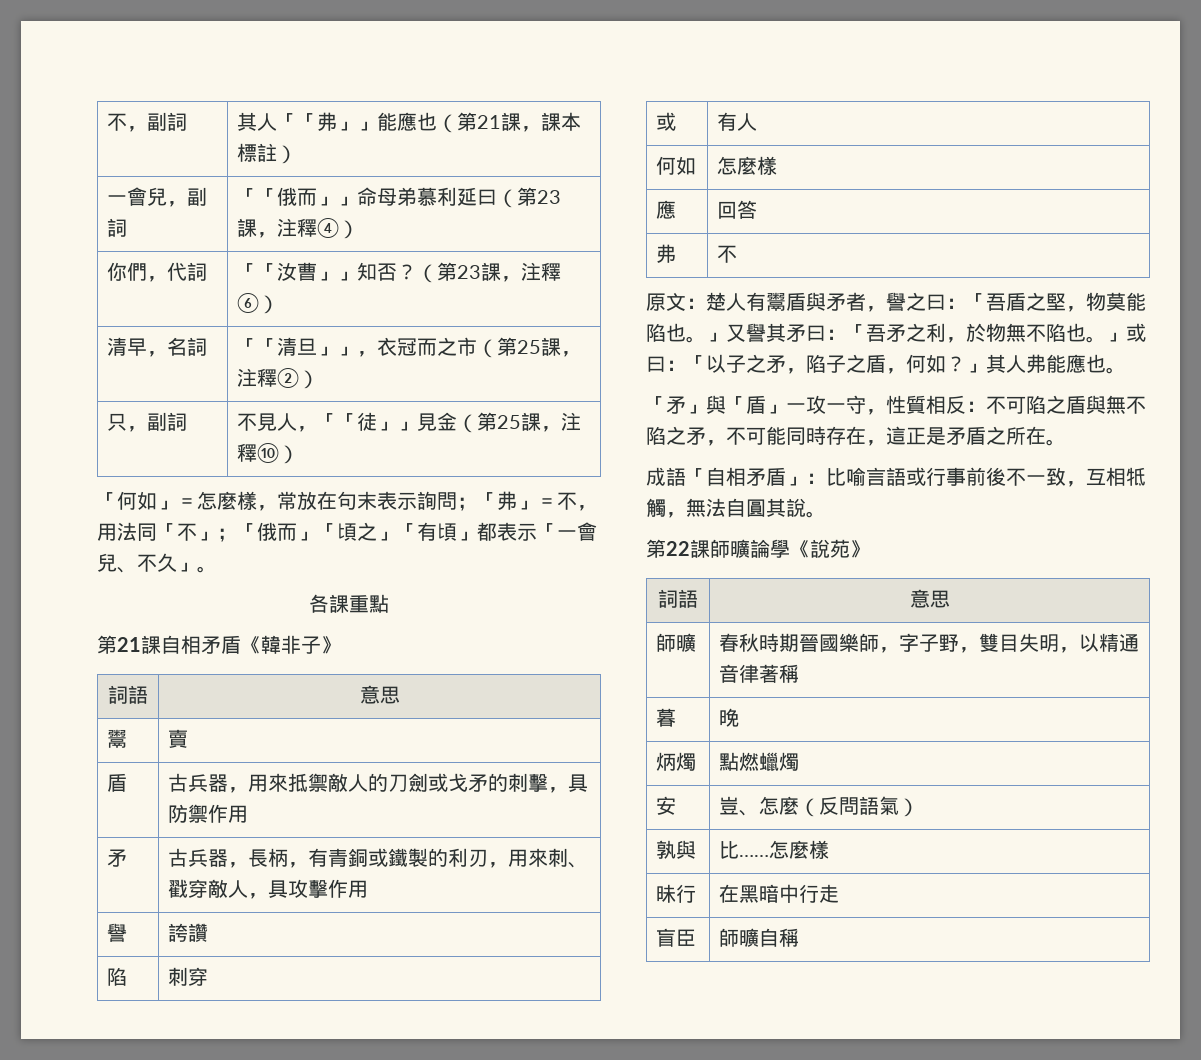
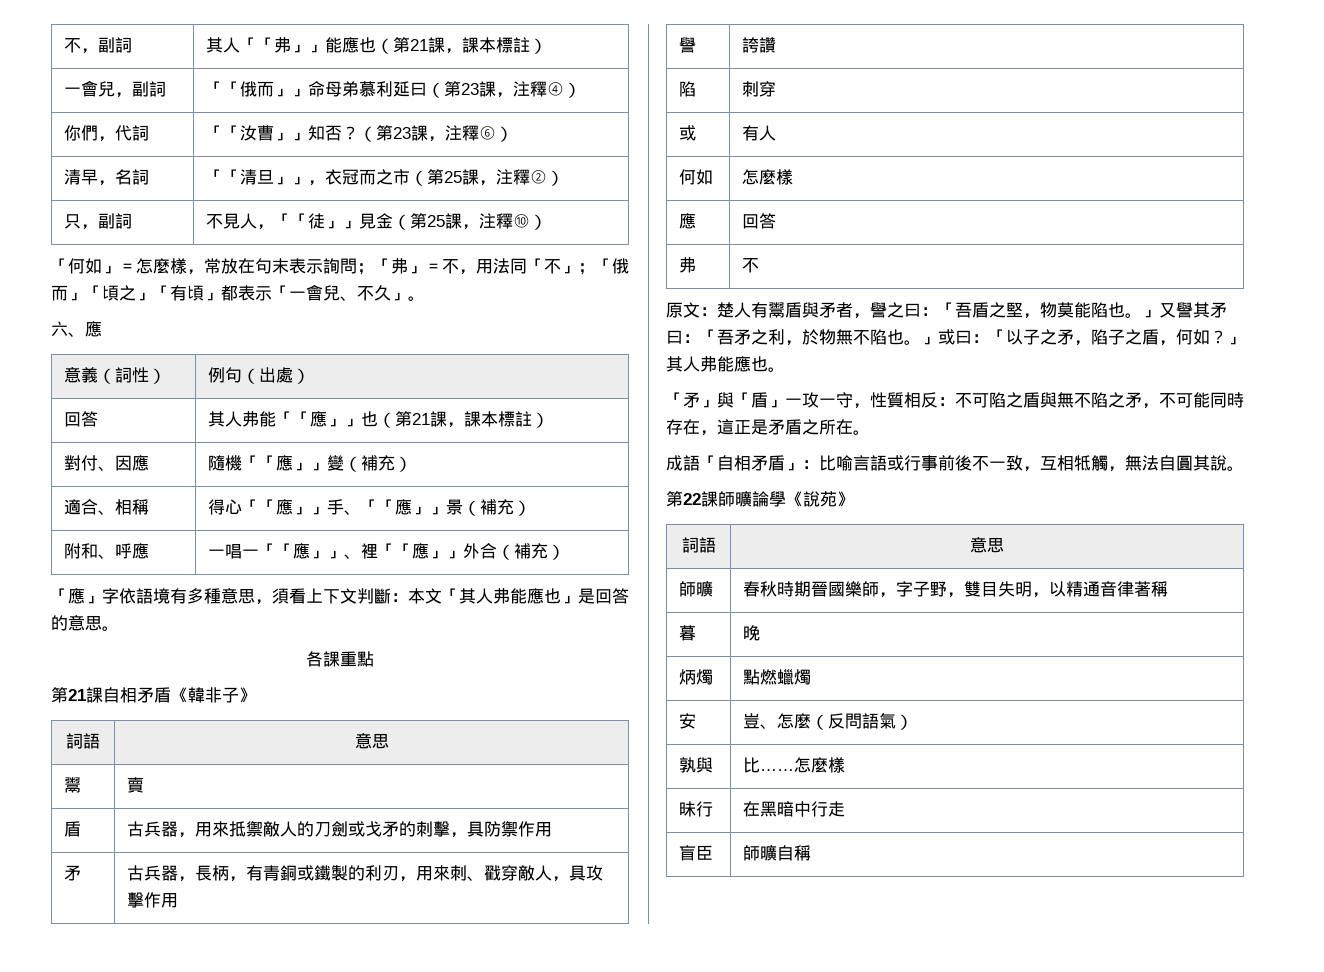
(217, 569) none -> [51,321,102,337] [63,367,166,384] [207,367,310,384] [63,411,98,427] [207,411,549,428] [63,455,149,471] [207,455,412,472] [63,499,149,515] [207,499,531,516] [63,543,149,559] [207,543,565,560] [51,588,629,605] [51,615,119,631] // 六、應 // 意義（詞性） | 例句（出處） // 回答 | 其人弗能「「應」」也（第21課，課本標註） // 對付、因應 | 隨機「「應」」變（補充） // 適合、相稱 | 得心「「應」」手、「「應」」景（補充） // 附和、呼應 | 一唱一「「應」」、裡「「應」」外合（補充） // 「應」字依語境有多種意思，須看上下文判斷：本文「其人弗能應也」是回答的意思。

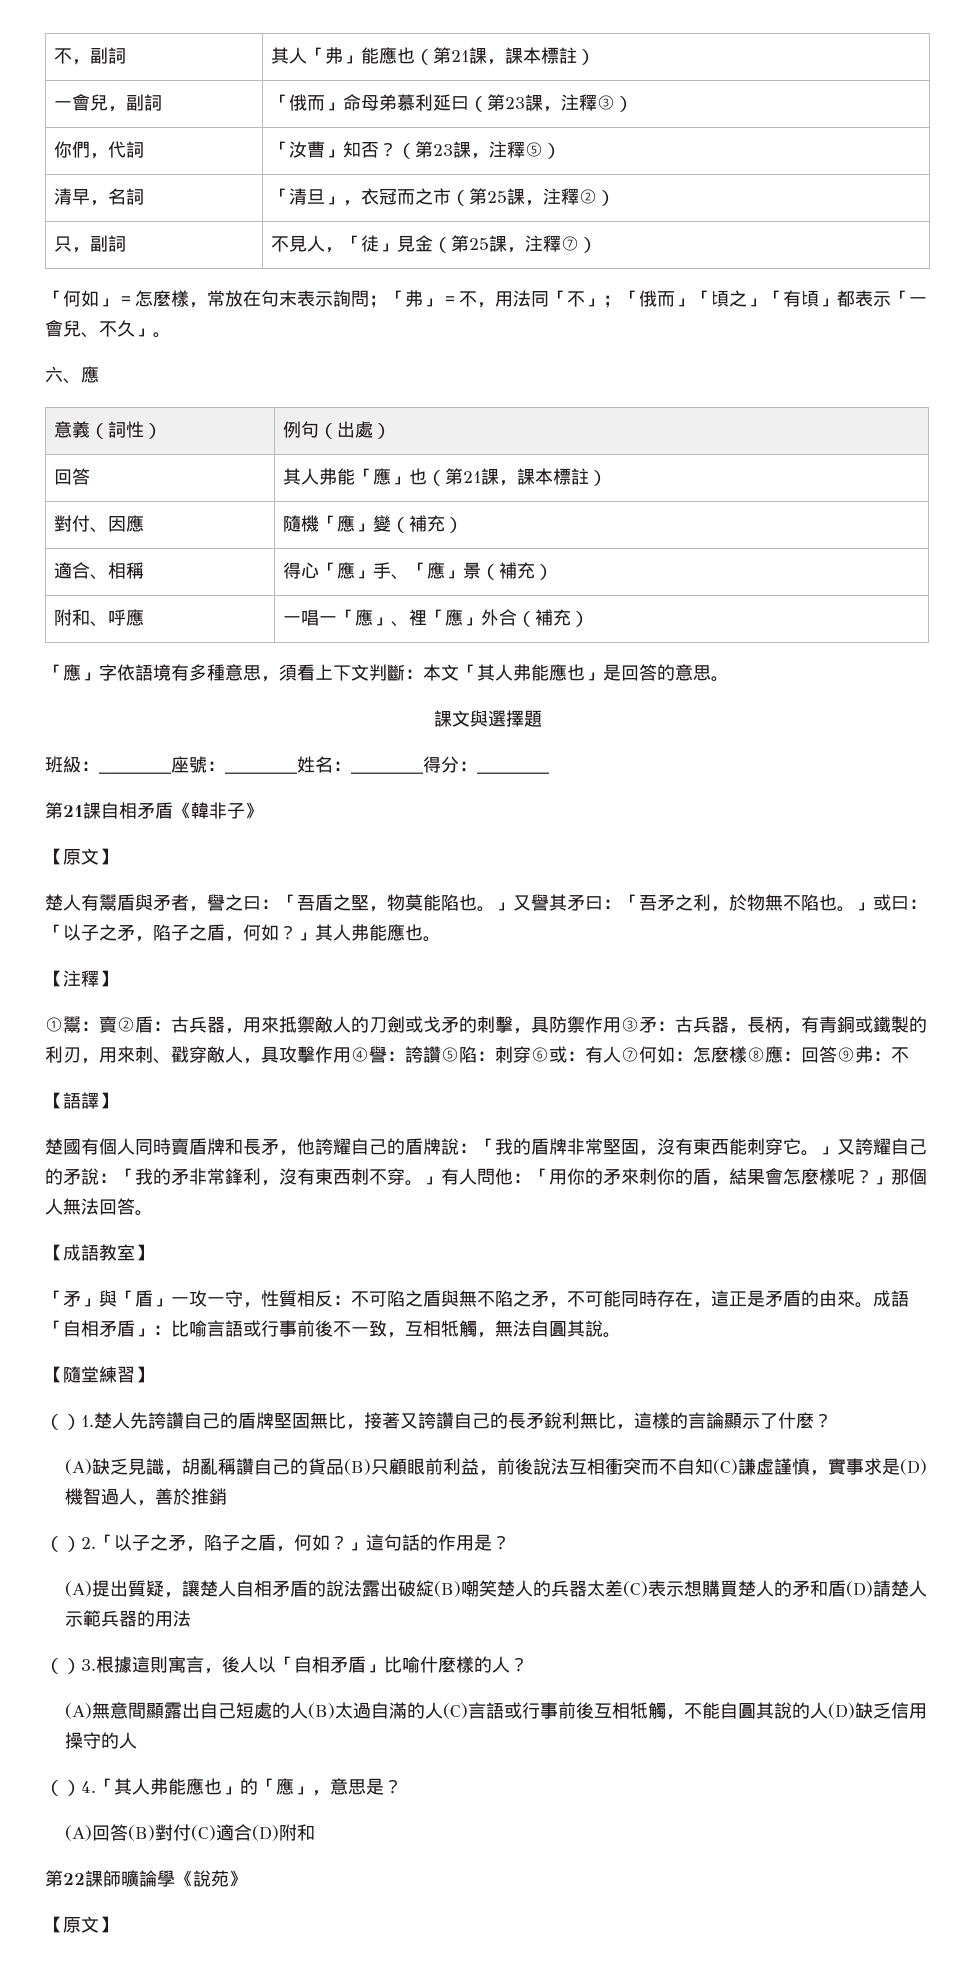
[256,37,308,53] 「弗」 -> [325,47,344,64] 弗
[222,81,291,97] 「俄而」 -> [289,94,326,111] 俄而
[546,82,564,96] ④ -> [597,95,616,110] ③
[222,125,291,141] 「汝曹」 -> [289,141,326,158] 汝曹
[478,126,496,140] ⑥ -> [525,142,544,157] ⑤
[222,169,291,185] 「清旦」 -> [289,188,326,205] 清旦
[290,213,342,229] 「徒」 -> [361,235,380,252] 徒
[512,214,530,228] ⑩ -> [561,236,580,251] ⑦
[292,411,344,427] 「應」 -> [373,468,392,485] 應
[258,455,310,471] 「應」 -> [337,515,356,532] 應
[258,499,429,515] 「應」」手、「「應」 -> [337,562,446,580] 應」手、「應
[275,543,446,559] 「應」」、裡「「應」 -> [355,609,464,627] 應」、裡「應
[306,651,374,667] 各課重點 -> [433,710,542,727] [45,756,99,773] [99,756,225,774] [225,756,351,774] [351,756,477,774] [477,771,550,774] 課文與選擇題 // 班級：＿＿＿＿座號：＿＿＿＿姓名：＿＿＿＿得分：＿＿＿＿
[66,733,100,749] [354,733,389,749] [63,777,81,793] [126,777,144,793] [63,821,81,837] [126,821,552,838] [63,865,81,881] [126,865,603,882] [126,892,178,908] [678,37,696,53] [741,37,776,53] [678,81,696,97] [741,81,776,97] [678,125,696,141] [741,125,776,141] [678,169,713,185] [741,169,793,185] [678,213,696,229] [741,213,776,229] [678,257,696,273] [741,258,759,273] [666,302,717,318] // 詞語 | 意思 // 鬻 | 賣 // 盾 | 古兵器，用來抵禦敵人的刀劍或戈矛的刺擊，具防禦作用 // 矛 | 古兵器，長柄，有青銅或鐵製的利刃，用來刺、戳穿敵人，具攻擊作用 // 譽 | 誇讚 // 陷 | 刺穿 // 或 | 有人 // 何如 | 怎麼樣 // 應 | 回答 // 弗 | 不 // 原文： -> [45,848,117,865] // 【原文】 //
(785, 369) none -> [45,970,117,987] [45,1016,927,1034] [45,1046,909,1064] [45,1092,117,1109] [45,1138,927,1156] [45,1168,927,1186] [45,1198,153,1216] [45,1244,153,1261] // 【注釋】 // ①鬻：賣②盾：古兵器，用來抵禦敵人的刀劍或戈矛的刺擊，具防禦作用③矛：古兵器，長柄，有青銅或鐵製的利刃，用來刺、戳穿敵人，具攻擊作用④譽：誇讚⑤陷：刺穿⑥或：有人⑦何如：怎麼樣⑧應：回答⑨弗：不 // 【語譯】 // 楚國有個人同時賣盾牌和長矛，他誇耀自己的盾牌說：「我的盾牌非常堅固，沒有東西能刺穿它。」又誇耀自己的矛說：「我的矛非常鋒利，沒有東西刺不穿。」有人問他：「用你的矛來刺你的盾，結果會怎麼樣呢？」那個人無法回答。 // 【成語教室】
[802,419,870,435] 之所在。 // -> [801,1290,873,1308] 的由來。
(1244, 468) none -> [45,1366,153,1383] [45,1412,832,1430] [64,1458,927,1476] [64,1488,227,1506] [45,1534,510,1552] [64,1580,927,1598] [64,1610,191,1627] [45,1656,528,1674] [64,1702,927,1720] [64,1732,137,1749] [45,1778,402,1796] [64,1824,315,1841] // 【隨堂練習】 // （）1.楚人先誇讚自己的盾牌堅固無比，接著又誇讚自己的長矛銳利無比，這樣的言論顯示了什麼？ // (A)缺乏見識，胡亂稱讚自己的貨品(B)只顧眼前利益，前後說法互相衝突而不自知(C)謙虛謹慎，實事求是(D)機智過人，善於推銷 // （）2.「以子之矛，陷子之盾，何如？」這句話的作用是？ // (A)提出質疑，讓楚人自相矛盾的說法露出破綻(B)嘲笑楚人的兵器太差(C)表示想購買楚人的矛和盾(D)請楚人示範兵器的用法 // （）3.根據這則寓言，後人以「自相矛盾」比喻什麼樣的人？ // (A)無意間顯露出自己短處的人(B)太過自滿的人(C)言語或行事前後互相牴觸，不能自圓其說的人(D)缺乏信用操守的人 // （）4.「其人弗能應也」的「應」，意思是？ // (A)回答(B)對付(C)適合(D)附和
[681,537,716,553] [970,537,1004,553] [678,581,713,597] [742,581,1168,598] [678,625,696,641] [742,625,760,641] [678,669,713,685] [742,669,811,685] [678,713,696,729] [742,713,913,730] [678,757,713,773] [742,757,845,773] [678,801,713,817] [742,801,845,817] [678,845,713,861] [742,845,811,861] // 詞語 | 意思 // 師曠 | 春秋時期晉國樂師，字子野，雙目失明，以精通音律著稱 // 暮 | 晚 // 炳燭 | 點燃蠟燭 // 安 | 豈、怎麼（反問語氣） // 孰與 | 比……怎麼樣 // 昧行 | 在黑暗中行走 // 盲臣 | 師曠自稱 -> [45,1916,117,1933] // 【原文】

